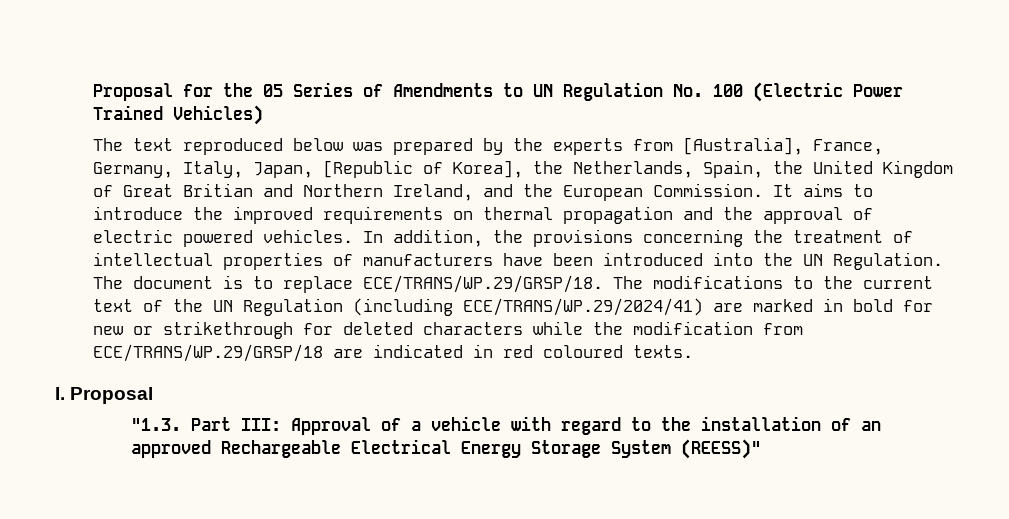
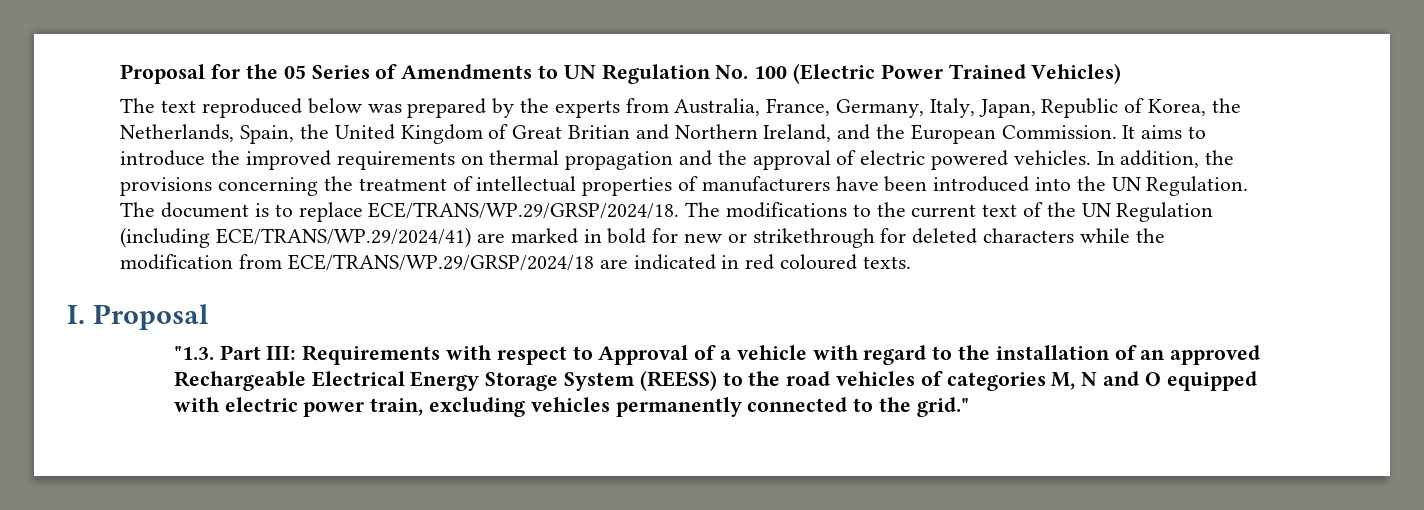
[682,137,803,155] [Australia], -> [674,98,761,116] Australia,
[322,160,523,178] [Republic of Korea], -> [1041,98,1207,118] Republic of Korea,
[362,275,603,293] ECE/TRANS/WP.29/GRSP/18. -> [368,202,680,219] ECE/TRANS/WP.29/GRSP/2024/18.
[92,344,323,362] ECE/TRANS/WP.29/GRSP/18 -> [288,254,595,271] ECE/TRANS/WP.29/GRSP/2024/18
(281, 424) none -> [302,345,593,365] Requirements with respect to
[680,439,761,459] (REESS)" -> [639,370,1257,391] [173,397,969,417] (REESS) to the road vehicles of categories M, N and O equipped with electric power train, excluding vehicles permanently connected to the grid."

